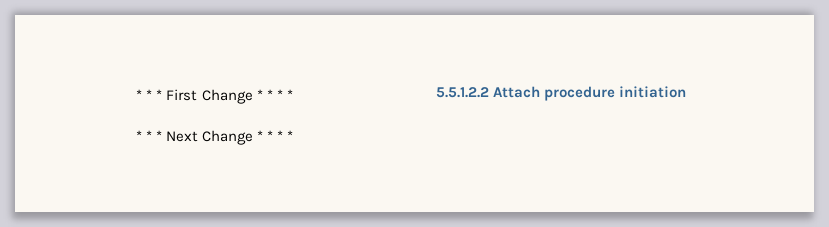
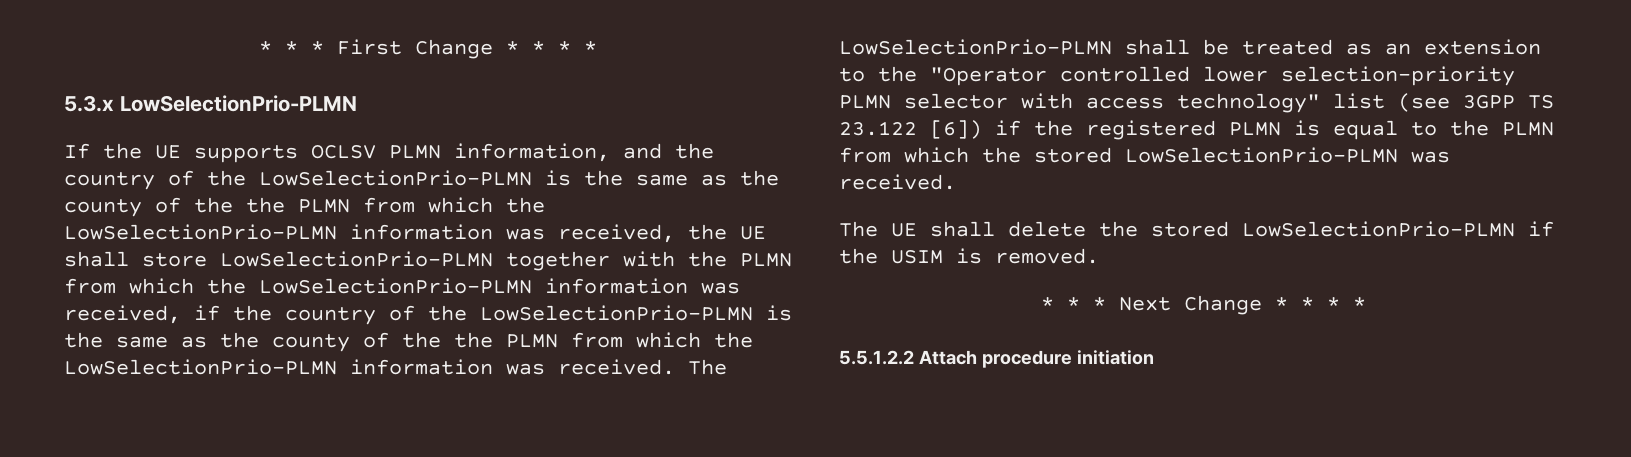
(293, 94) none -> [64,95,357,112] [64,143,714,163] [64,170,779,190] [64,197,545,217] [64,224,766,243] [64,251,792,271] [64,278,740,294] [64,305,792,325] [64,332,753,352] [64,359,727,375] [839,39,1541,55] [839,66,1515,86] [839,93,1554,113] [839,120,1554,140] [839,147,1450,163] [839,174,956,190] [839,221,1554,237] [839,248,1099,264] // 5.3.x LowSelectionPrio-PLMN // If the UE supports OCLSV PLMN information, and the country of the LowSelectionPrio-PLMN is the same as the county of the the PLMN from which the LowSelectionPrio-PLMN information was received, the UE shall store LowSelectionPrio-PLMN together with the PLMN from which the LowSelectionPrio-PLMN information was received, if the country of the LowSelectionPrio-PLMN is the same as the county of the the PLMN from which the LowSelectionPrio-PLMN information was received. The LowSelectionPrio-PLMN shall be treated as an extension to the "Operator controlled lower selection-priority PLMN selector with access technology" list (see 3GPP TS 23.122 [6]) if the registered PLMN is equal to the PLMN from which the stored LowSelectionPrio-PLMN was received. // The UE shall delete the stored LowSelectionPrio-PLMN if the USIM is removed.

